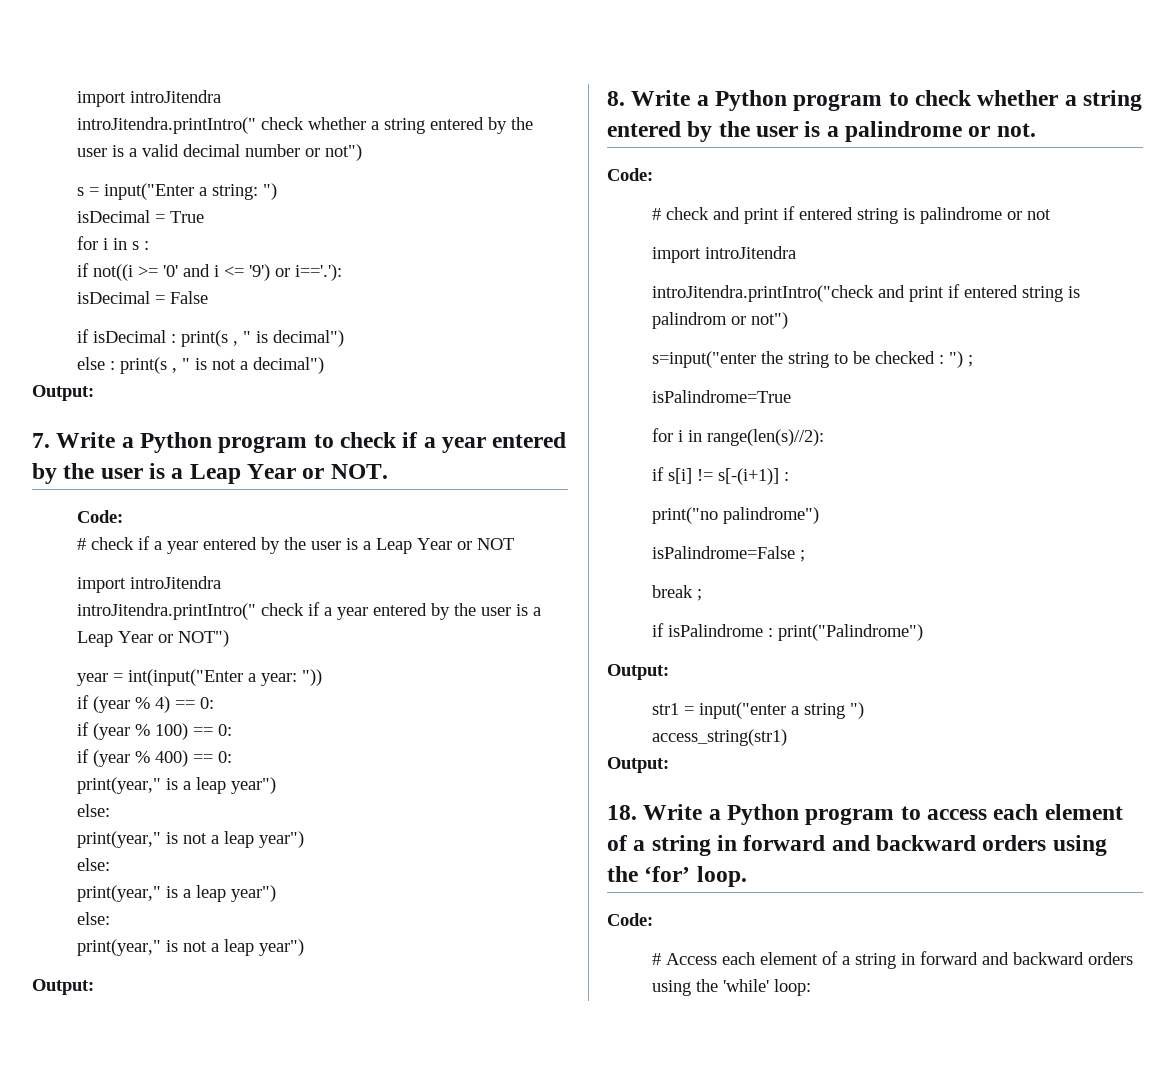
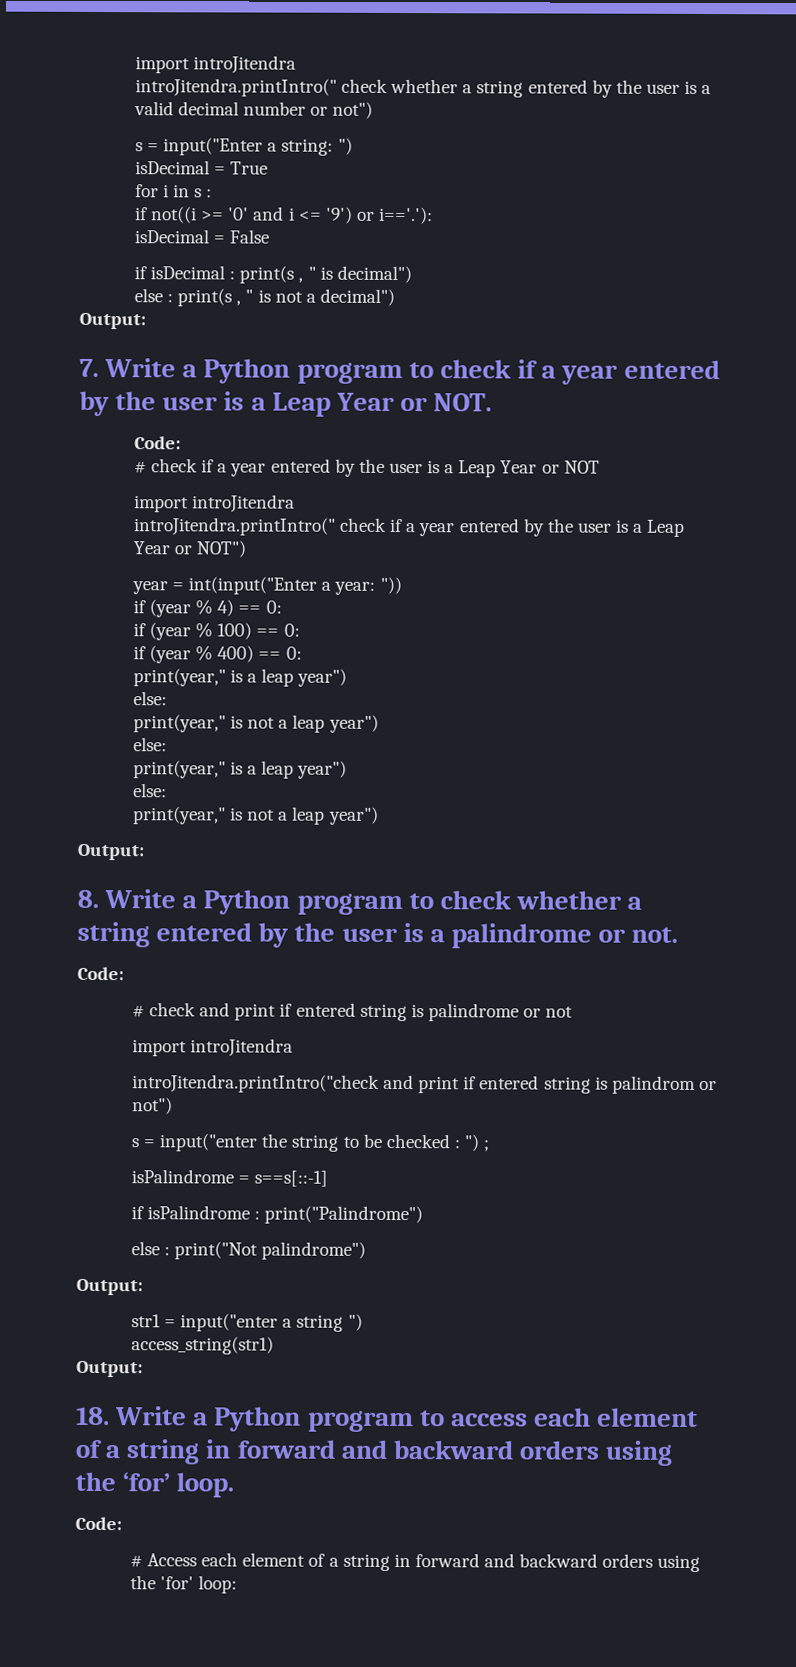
[652,351,757,368] s=input("enter -> [130,1133,259,1152] s = input("enter
[652,390,792,403] [652,428,825,446] [652,467,790,485] [652,507,820,524] [652,546,806,562] [652,585,703,601] isPalindrome=True // for i in range(len(s)//2): // if s[i] != s[-(i+1)] : // print("no palindrome") // isPalindrome=False ; // break ; -> [130,1169,329,1187] isPalindrome = s==s[::-1]
(924, 632) none -> [130,1241,367,1260] // else : print("Not palindrome")
[723,979,770,992] 'while' -> [160,1576,195,1590] 'for'

